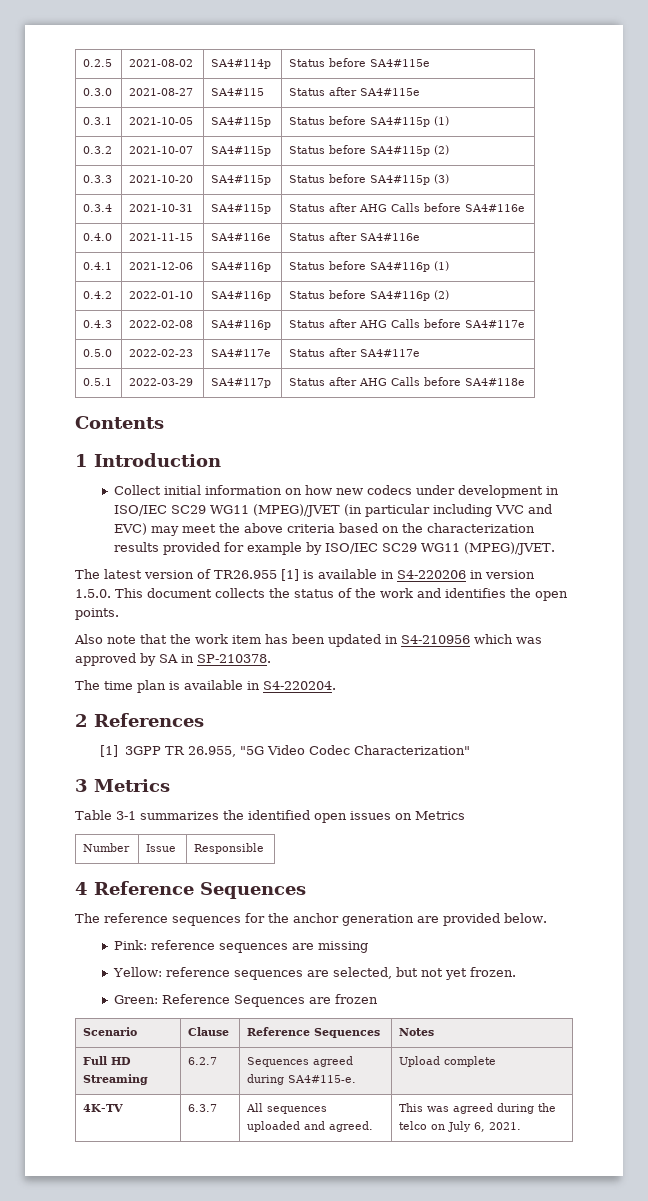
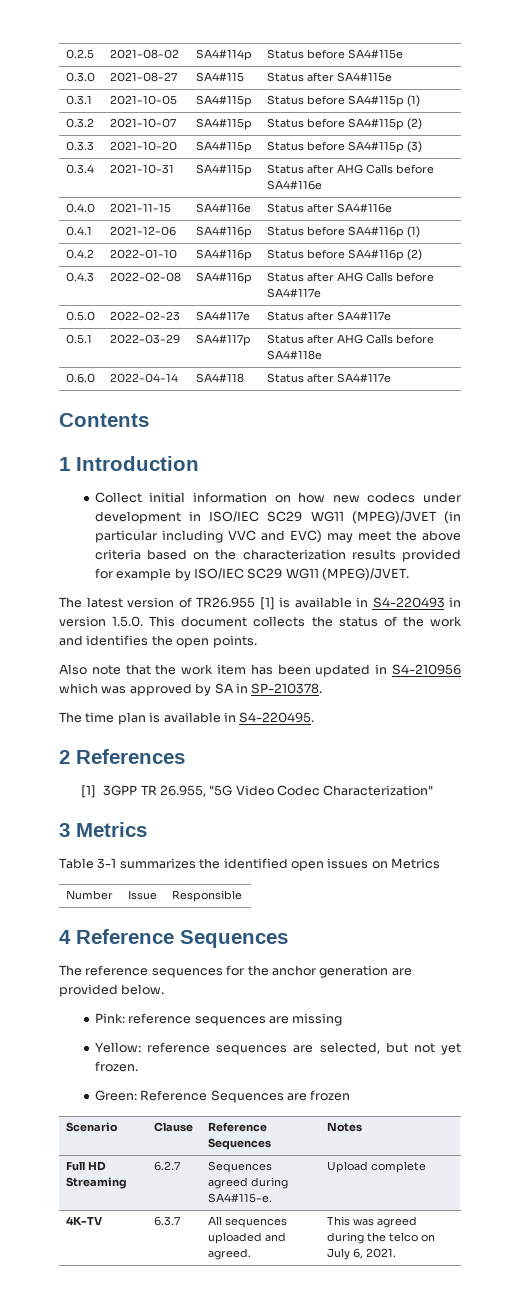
(526, 382) none -> [66,373,96,383] [110,373,179,383] [196,373,245,383] [267,373,392,383] // 0.6.0 | 2022-04-14 | SA4#118 | Status after SA4#117e
[397,570,466,579] S4-220206 -> [372,597,445,608] S4-220493
[263,681,336,690] S4-220204. -> [239,712,315,723] S4-220495.

